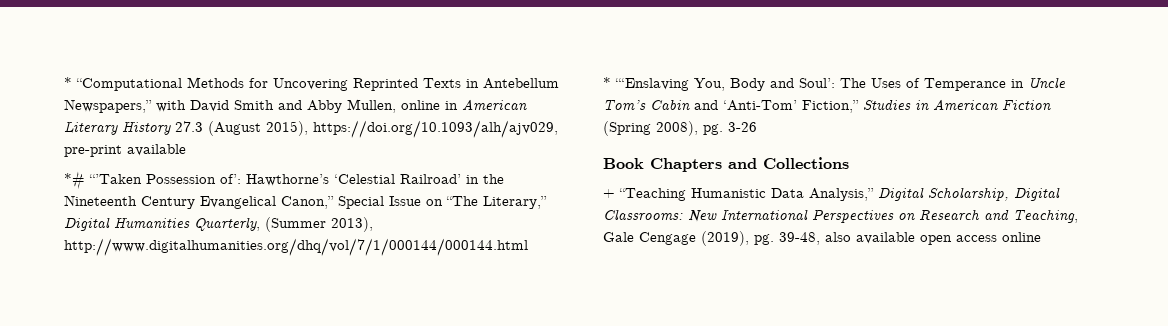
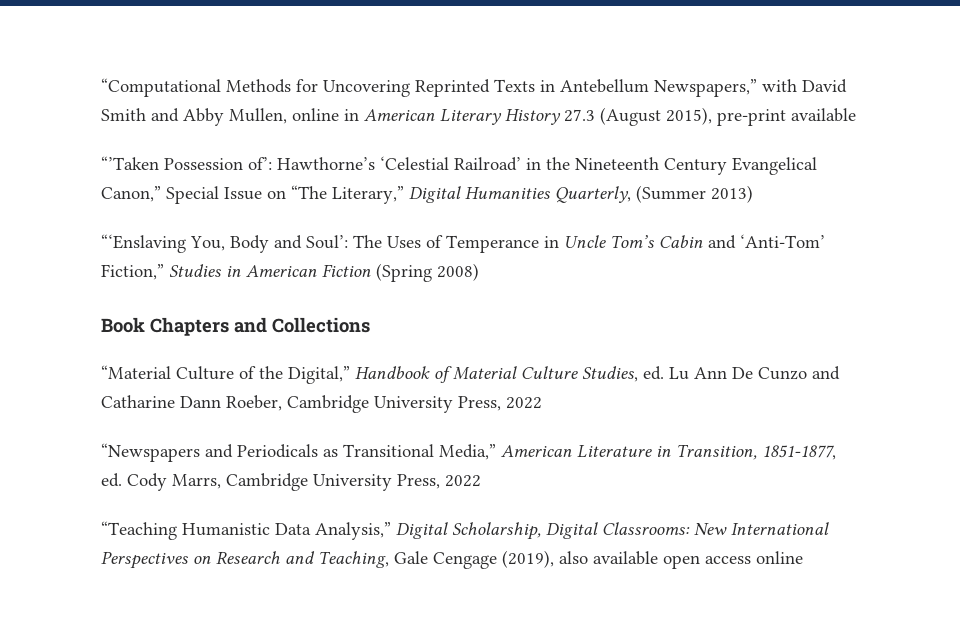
[64,77,72,88] * -> (101, 87) none
[313,120,558,138] https://doi.org/10.1093/alh/ajv029, -> (712, 116) none
[64,171,85,190] *# -> (856, 115) none
[331,217,373,232] [64,238,528,256] [603,77,611,88] 2013), http://www.digitalhumanities.org/dhq/vol/7/1/000144/000144.html // * -> [711,185,753,203] 2013) //
[656,121,757,136] 2008), pg. 3-26 -> [437,263,479,281] 2008)
[603,189,615,198] + -> [101,365,840,384] [101,395,542,413] [101,443,836,462] [101,473,481,491] “Material Culture of the Digital,” Handbook of Material Culture Studies, ed. Lu Ann De Cunzo and Catharine Dann Roeber, Cambridge University Press, 2022 // “Newspapers and Periodicals as Transitional Media,” American Literature in Transition, 1851-1877, ed. Cody Marrs, Cambridge University Press, 2022 //
[754,232,820,245] pg. 39-48, -> (554, 559) none

